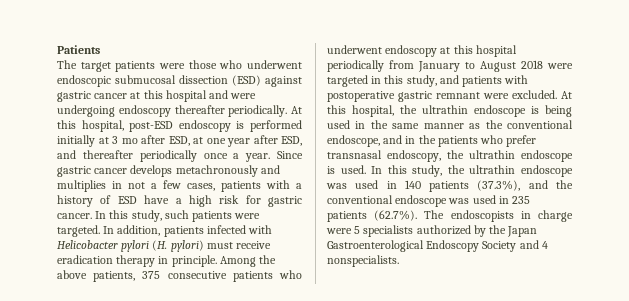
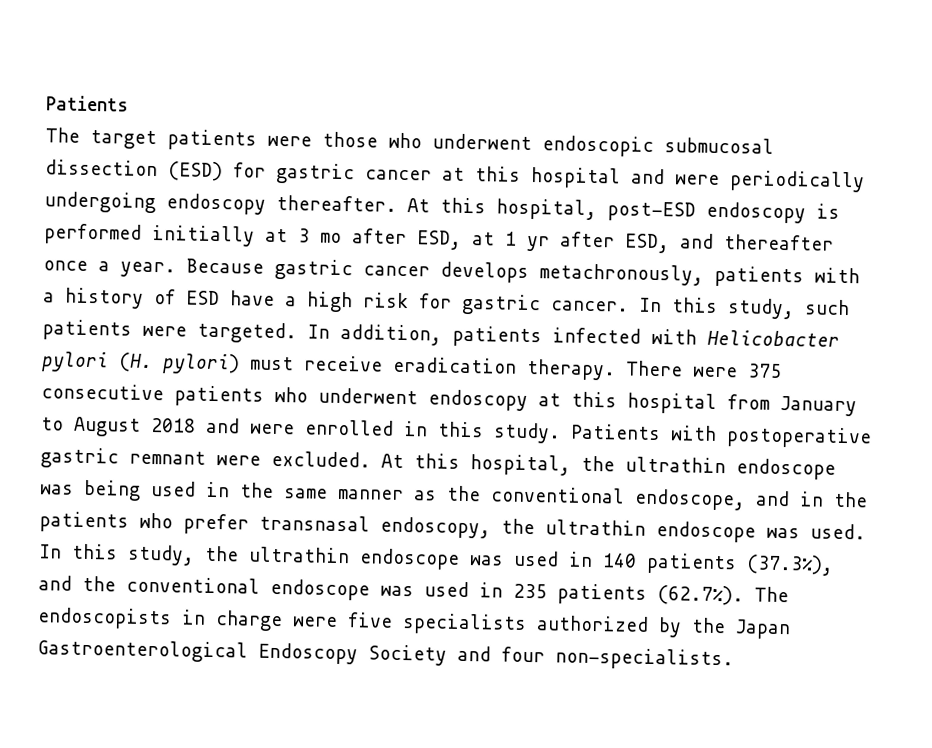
[265,76,302,87] against -> [233,162,266,178] for
(257, 96) none -> [729,170,865,193] periodically
[174,105,288,117] thereafter periodically. -> [276,194,397,212] thereafter.
[206,138,250,147] one year -> [505,231,550,252] 1 yr
[139,150,197,162] periodically -> (834, 242) none
[277,151,304,159] Since -> [186,258,264,274] Because
[175,165,280,177] [57,180,215,192] metachronously and multiplies in not a few cases, -> [539,263,704,286] metachronously,
[116,255,277,267] [57,270,136,282] therapy in principle. Among the above patients, -> [526,358,738,381] therapy. There were
[327,60,384,72] periodically -> (717, 403) none
[547,63,573,69] [327,75,503,87] were targeted in this study, and patients -> [206,417,661,444] and were enrolled in this study. Patients
[531,106,539,114] is -> [40,484,74,495] was
[327,166,335,174] is -> [766,527,800,539] was
[354,226,361,234] 5 -> [347,612,393,628] five
[541,241,548,249] [327,255,399,267] 4 nonspecialists. -> [501,646,734,671] four non-specialists.

